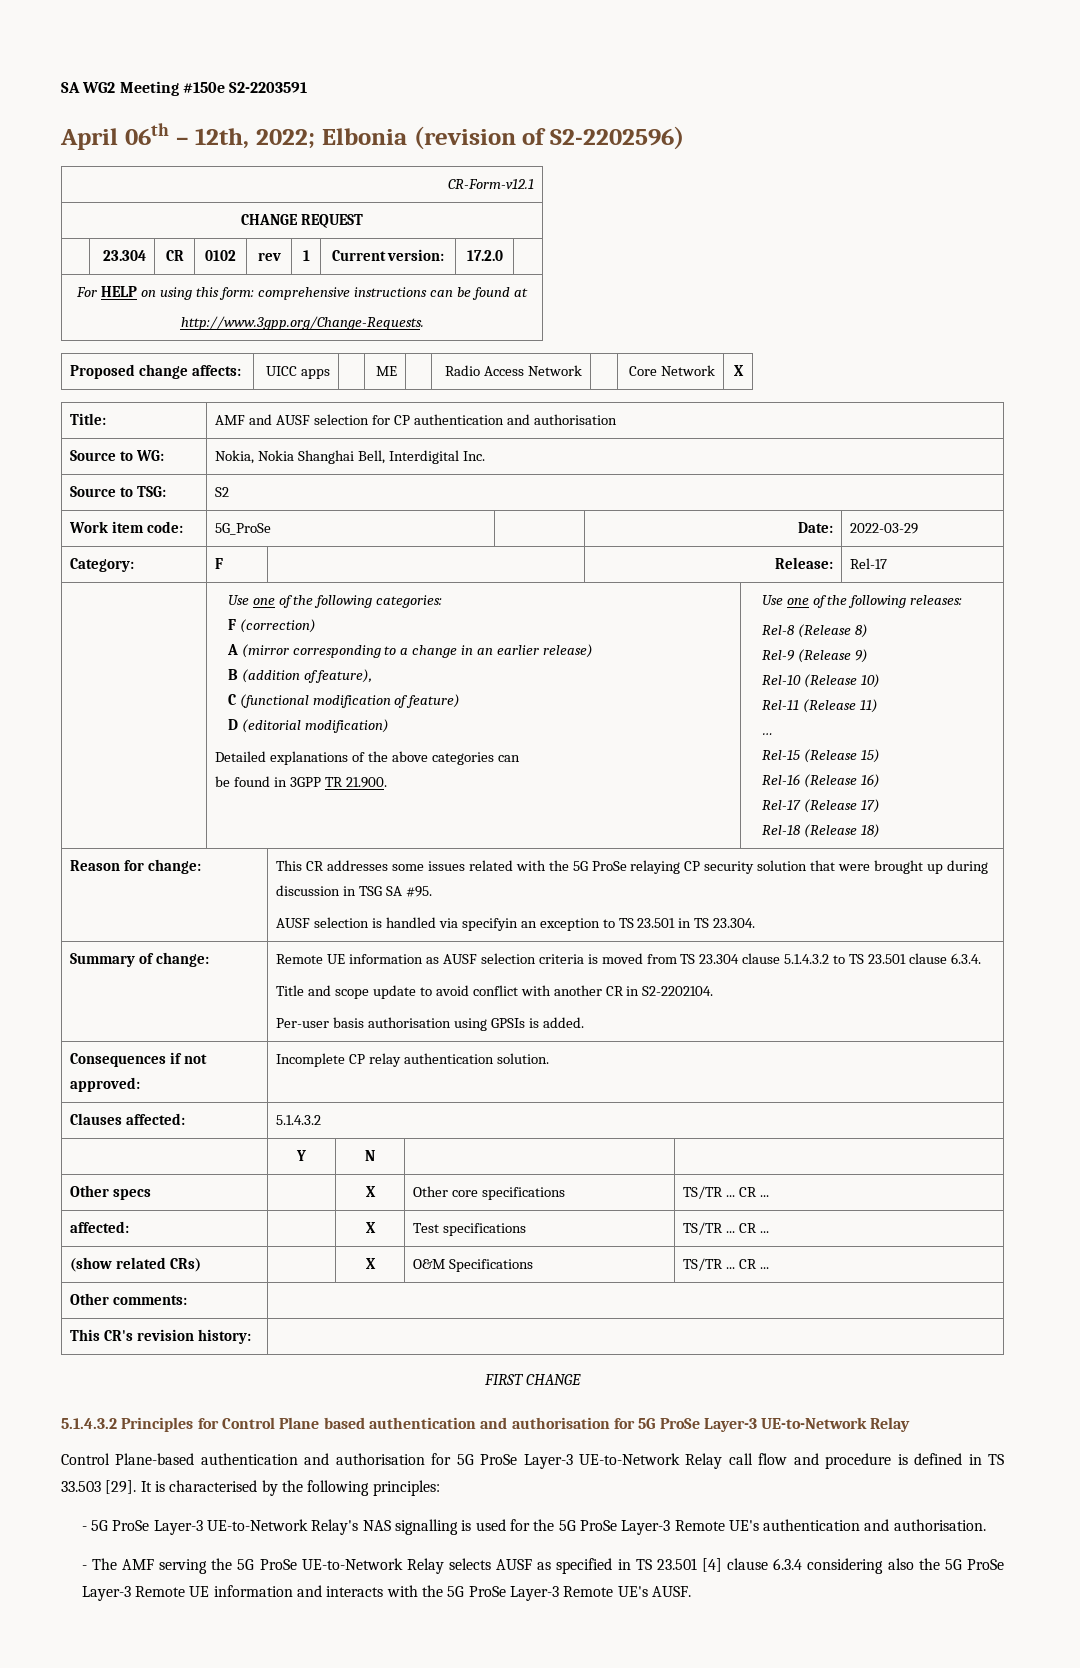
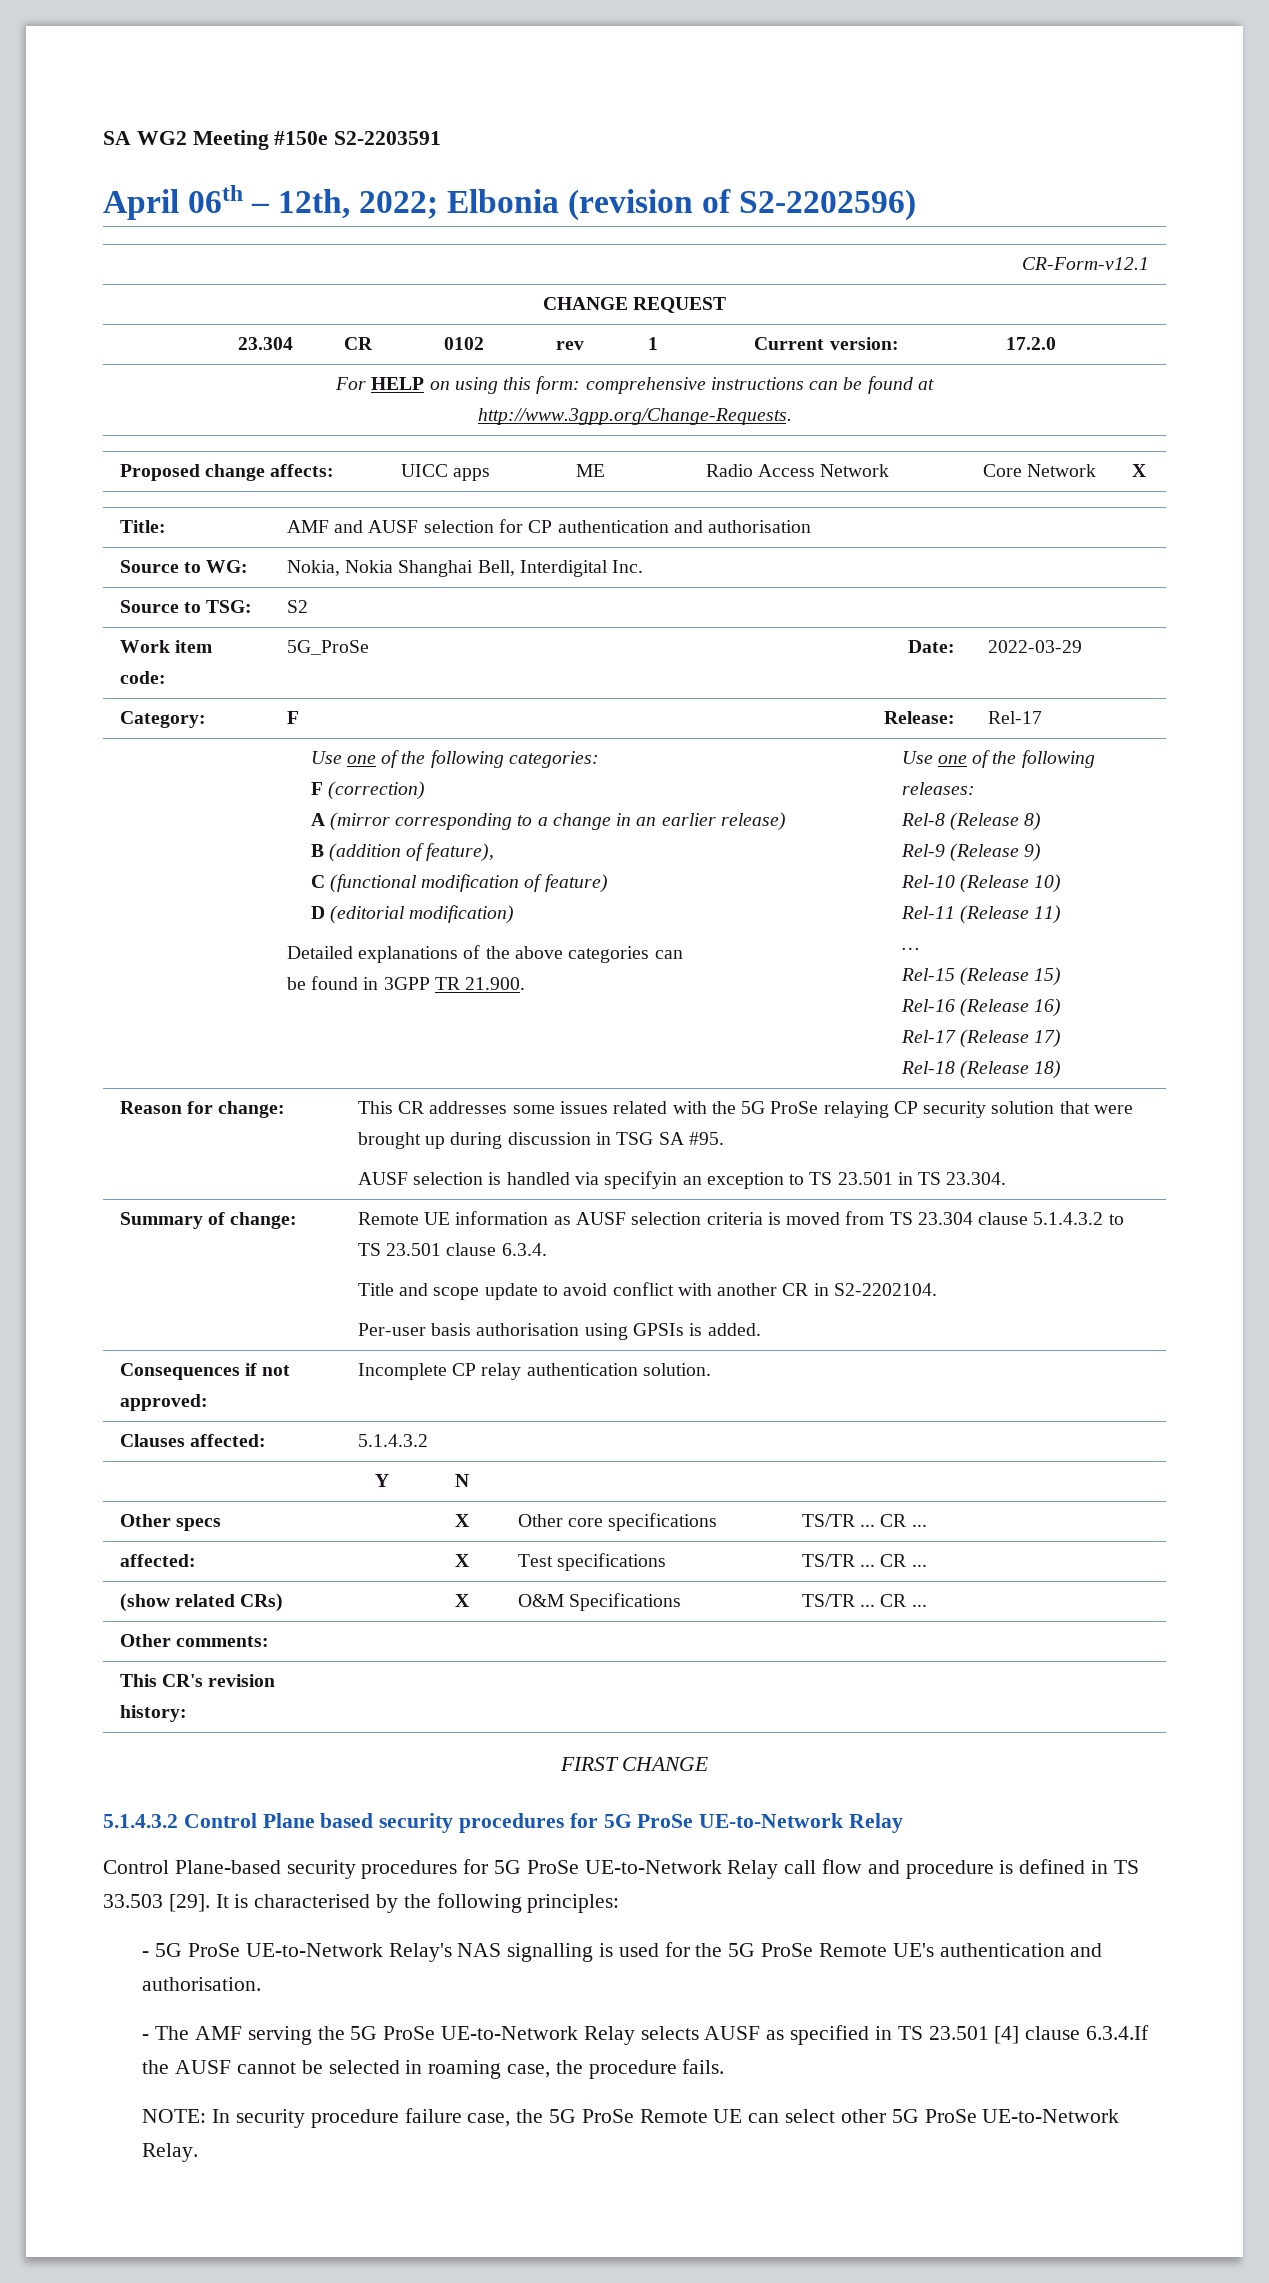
[121,1417,219,1432] Principles for -> (178, 1821) none
[368,1417,757,1432] authentication and authorisation for 5G ProSe Layer-3 -> [379,1813,694,1833] security procedures for 5G ProSe
[200,1453,573,1469] authentication and authorisation for 5G ProSe Layer-3 -> [286,1859,579,1879] security procedures for 5G ProSe
[153,1520,203,1535] Layer-3 -> (241, 1950) none
[621,1520,671,1535] Layer-3 -> (814, 1950) none
[773,1558,1004,1574] [81,1585,691,1601] 6.3.4 considering also the 5G ProSe Layer-3 Remote UE information and interacts with the 5G ProSe Layer-3 Remote UE's AUSF. -> [1085,2025,1149,2040] [142,2059,725,2079] [142,2108,1120,2128] [142,2143,199,2162] 6.3.4.If the AUSF cannot be selected in roaming case, the procedure fails. // NOTE: In security procedure failure case, the 5G ProSe Remote UE can select other 5G ProSe UE-to-Network Relay.

